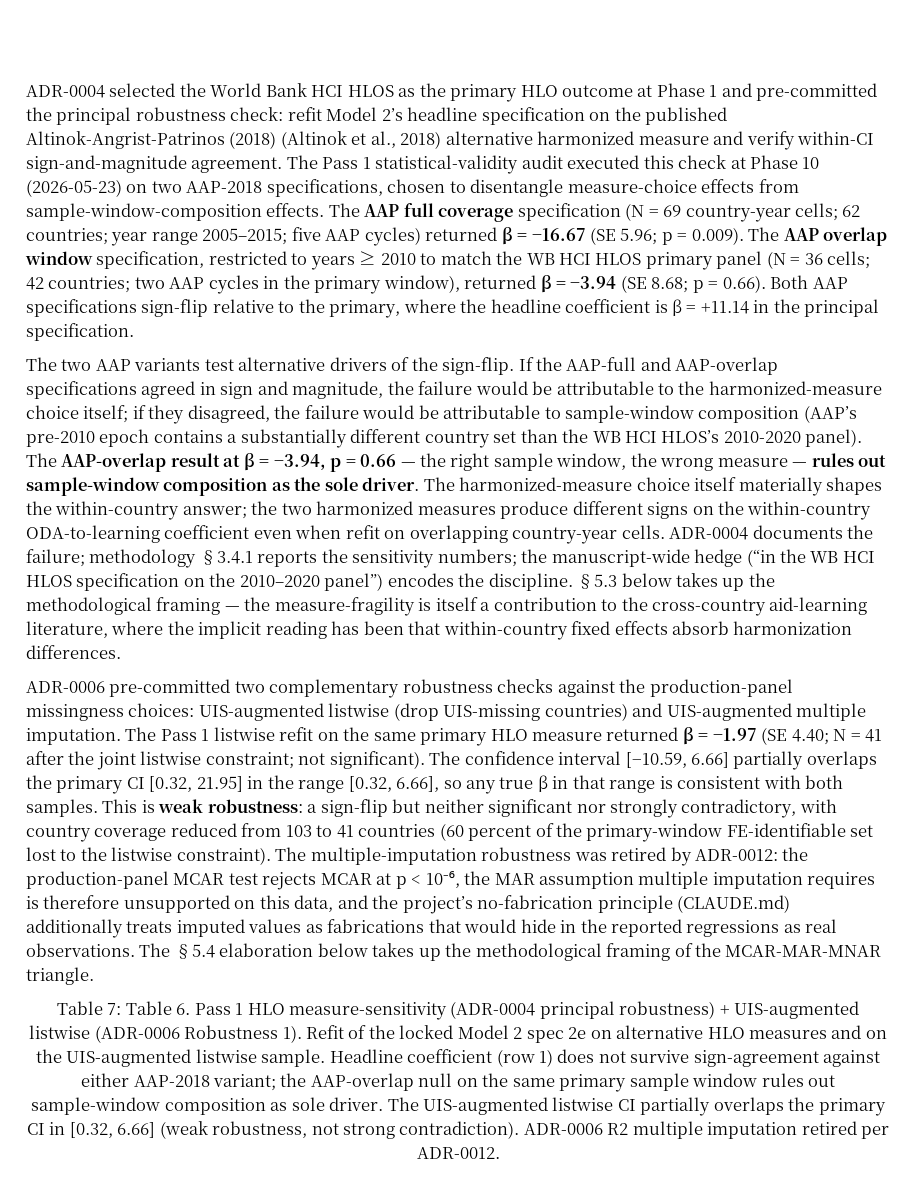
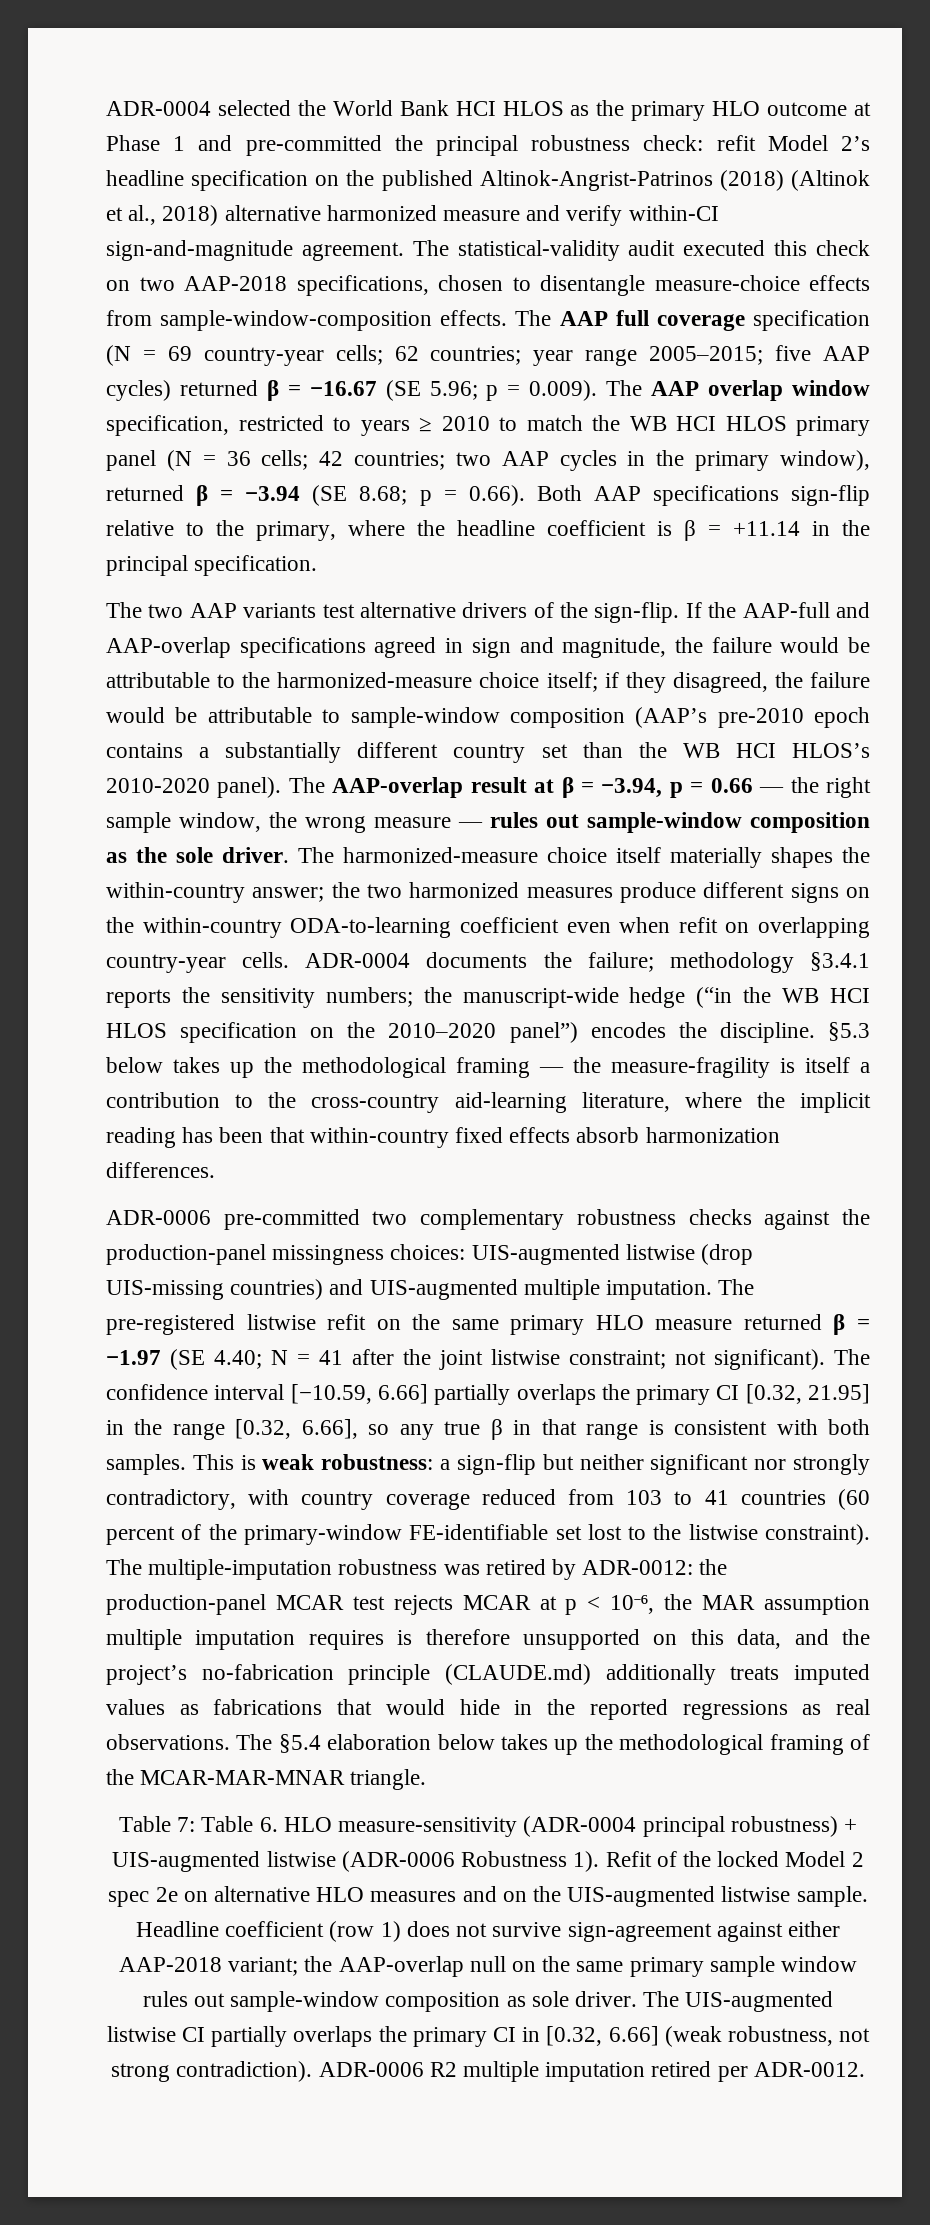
[322,157,371,169] Pass 1 -> (449, 248) none
[730,155,820,169] [26,179,122,197] at Phase 10 (2026-05-23) -> (871, 248) none
[160,729,210,741] Pass 1 -> [106,1314,235,1335] pre-registered
[194,1003,244,1015] Pass 1 -> (278, 1824) none

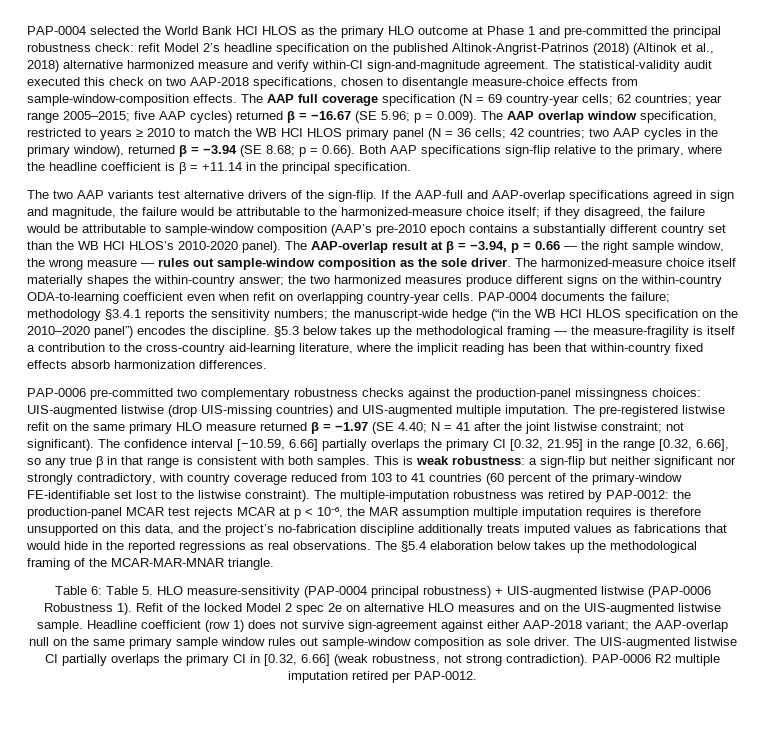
[106,101,211,116] ADR-0004 -> [27,26,86,35] PAP-0004
[305,953,411,968] ADR-0004 -> [478,292,537,301] PAP-0004
[106,1210,211,1225] ADR-0006 -> [27,388,86,397] PAP-0006
[582,1560,694,1575] ADR-0012: -> [606,490,669,499] PAP-0012:
[348,1664,591,1685] principle (CLAUDE.md) -> [360,524,414,536] discipline
[177,1816,278,1832] 7: Table 6. -> [90,586,153,595] 6: Table 5.
[523,1816,637,1837] (ADR-0004 -> [303,586,367,598] (PAP-0004
[341,1851,455,1872] (ADR-0006 -> [647,586,711,598] (PAP-0006
[318,2062,424,2077] ADR-0006 -> [592,654,651,663] PAP-0006
[753,2062,865,2077] ADR-0012. -> [414,671,477,680] PAP-0012.

